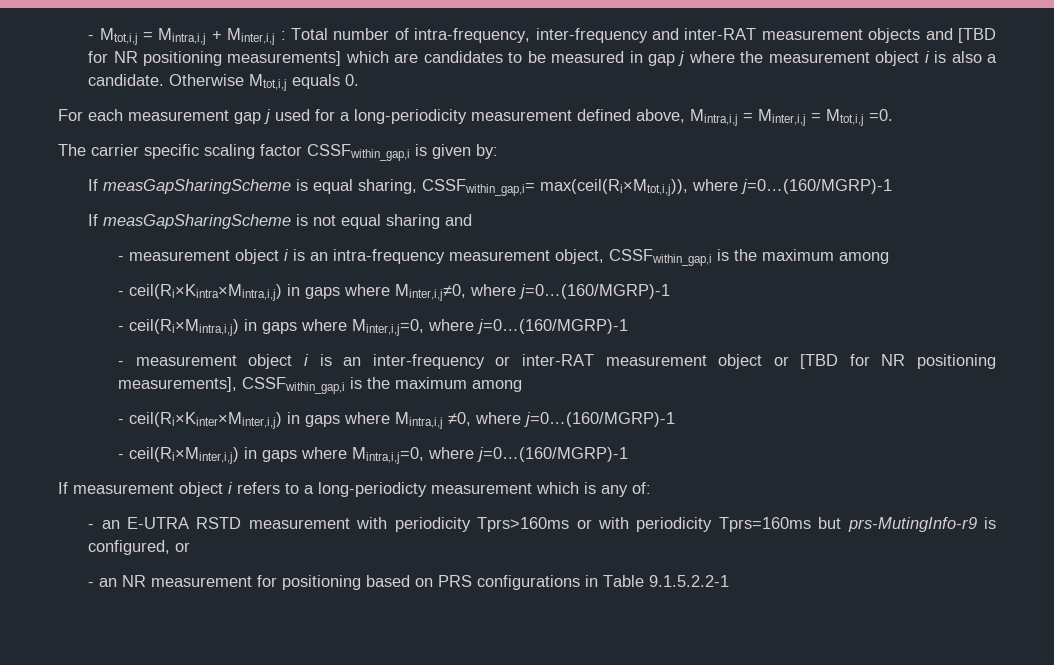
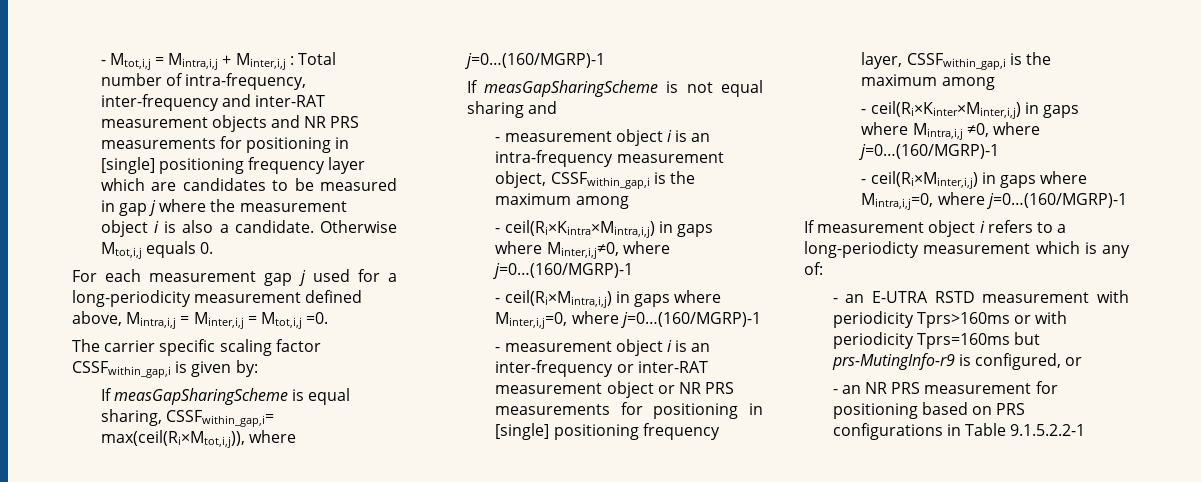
[957,28,996,43] [88,51,342,66] [TBD for NR positioning measurements] -> [304,116,360,128] [100,136,350,153] [100,157,366,174] NR PRS measurements for positioning in [single] positioning frequency layer
[800,354,997,369] [118,377,238,392] [TBD for NR positioning measurements], -> [678,382,735,394] [495,402,763,419] [495,423,720,440] [861,52,903,69] NR PRS measurements for positioning in [single] positioning frequency layer,
(147, 581) none -> [891,382,921,394] PRS

